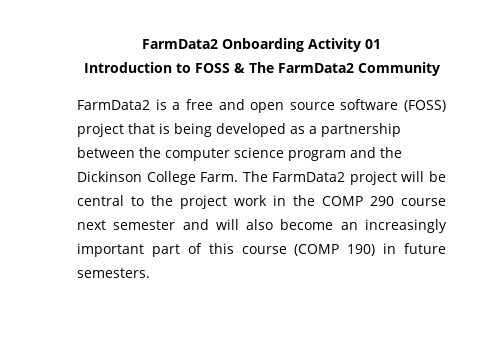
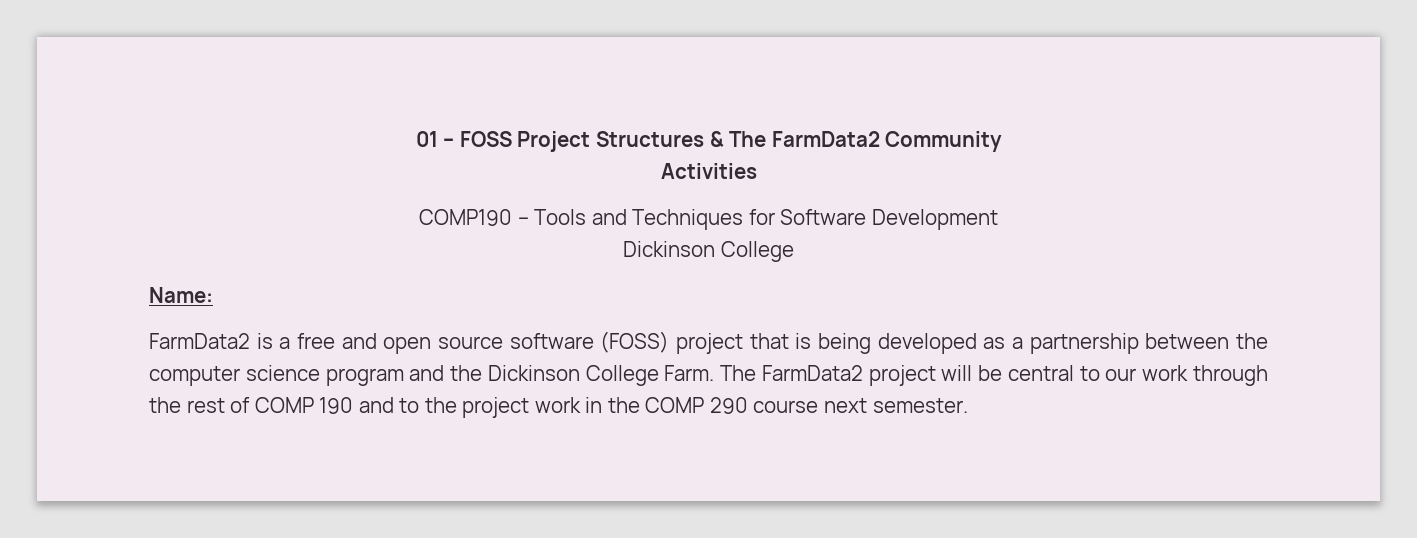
[142,38,381,52] [83,62,440,76] FarmData2 Onboarding Activity 01 // Introduction to FOSS & The FarmData2 Community -> [415,131,1003,152] [660,163,757,179] [419,209,998,230] [623,241,794,262] [149,287,213,303] 01 – FOSS Project Structures & The FarmData2 Community // Activities // COMP190 – Tools and Techniques for Software Development // Dickinson College // Name:
(144, 201) none -> [1105,365,1268,386] [149,397,420,414] our work through the rest of COMP 190 and to
[113,219,447,233] [77,243,446,257] [77,268,150,278] semester and will also become an increasingly important part of this course (COMP 190) in future semesters. -> [872,398,968,413] semester.

